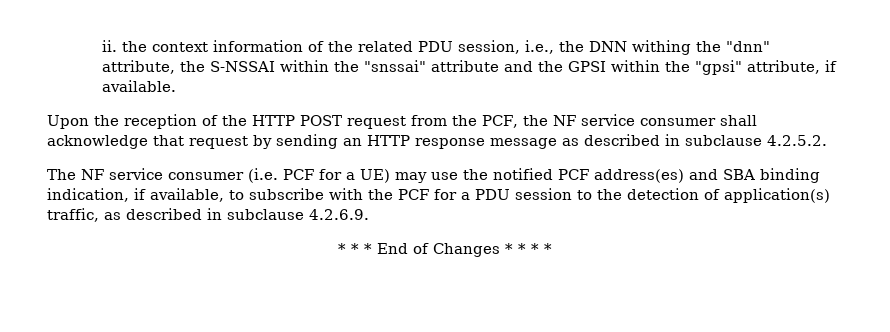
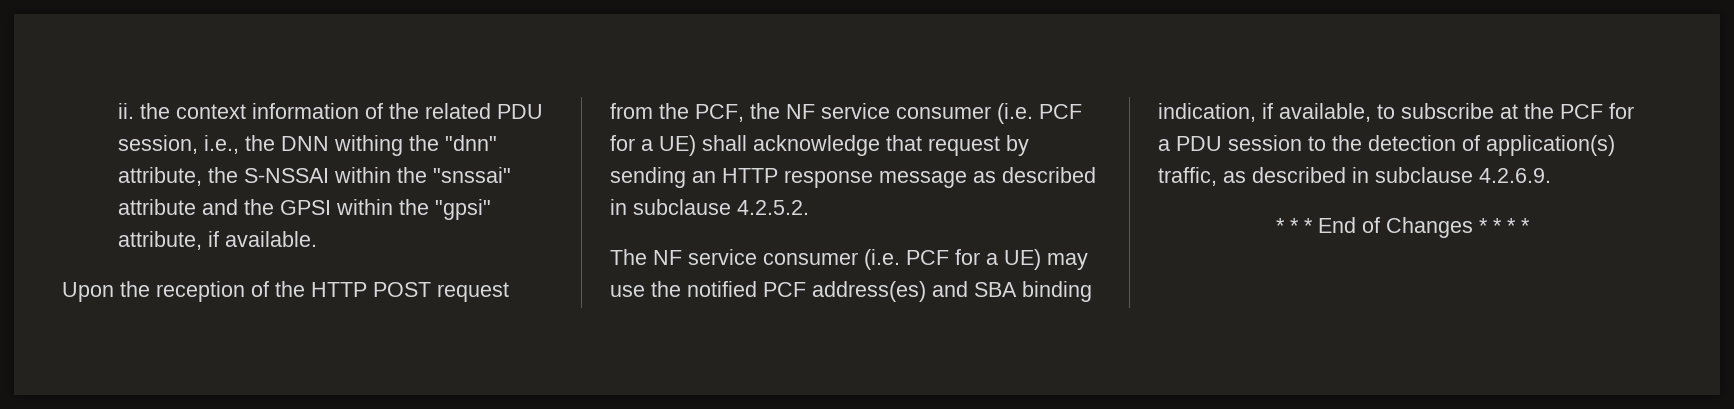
(716, 122) none -> [997,103,1082,124] [610,135,696,156] (i.e. PCF for a UE)
[329,188,363,200] with -> [1500,104,1518,119] at

